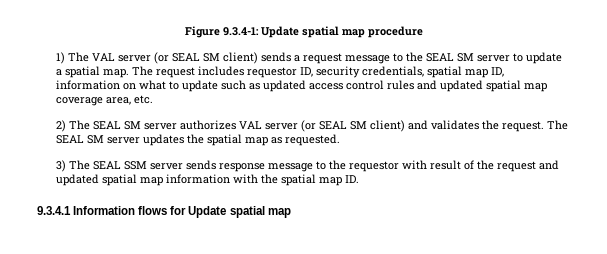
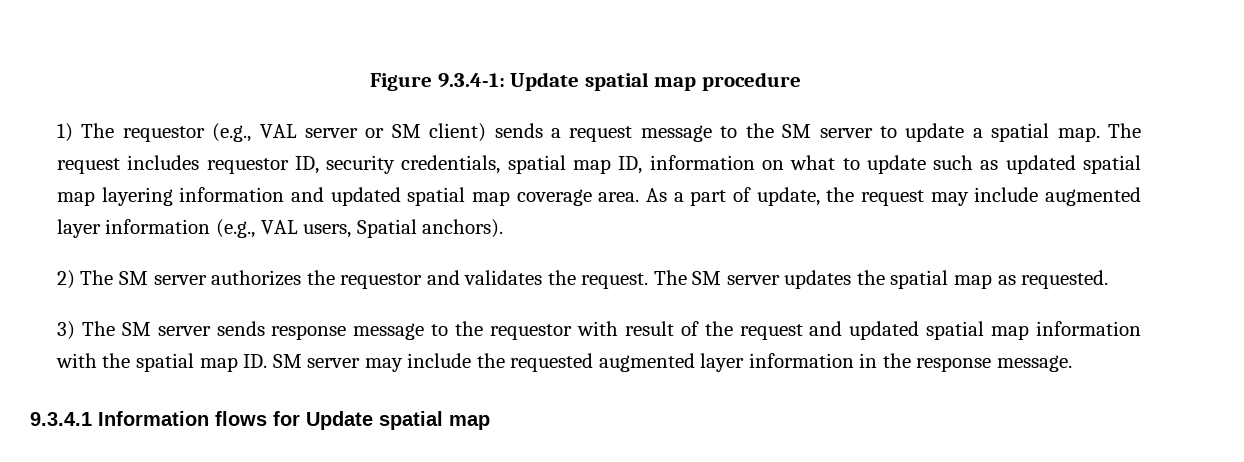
[92,52,201,64] VAL server (or SEAL -> [122,123,385,142] requestor (e.g., VAL server or
[426,53,455,62] SEAL -> (774, 130) none
[309,80,415,90] access control rules -> [1083,155,1142,174] [56,187,285,206] spatial map layering information
[106,95,154,105] area, etc. -> [598,187,1142,206] [56,219,504,238] area. As a part of update, the request may include augmented layer information (e.g., VAL users, Spatial anchors).
[93,121,122,130] SEAL -> (114, 277) none
[239,120,406,132] VAL server (or SEAL SM client) -> [306,270,423,289] the requestor
[56,135,85,144] SEAL -> (687, 277) none
[93,161,148,170] SEAL SSM -> [121,322,151,336] SM
(360, 179) none -> [272,353,1073,372] SM server may include the requested augmented layer information in the response message.

